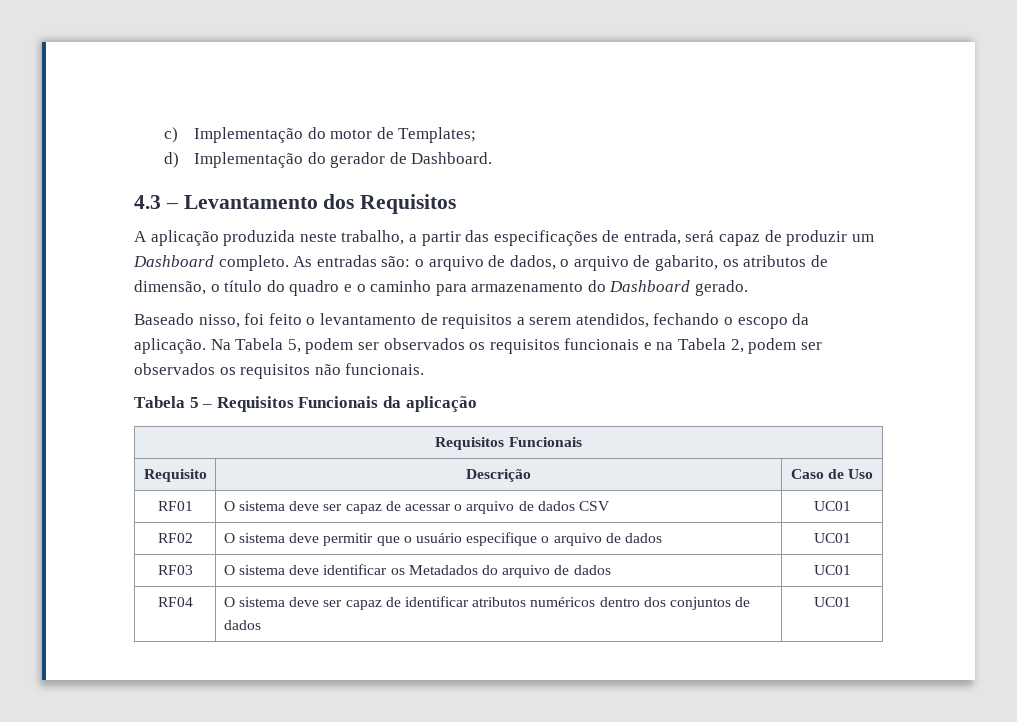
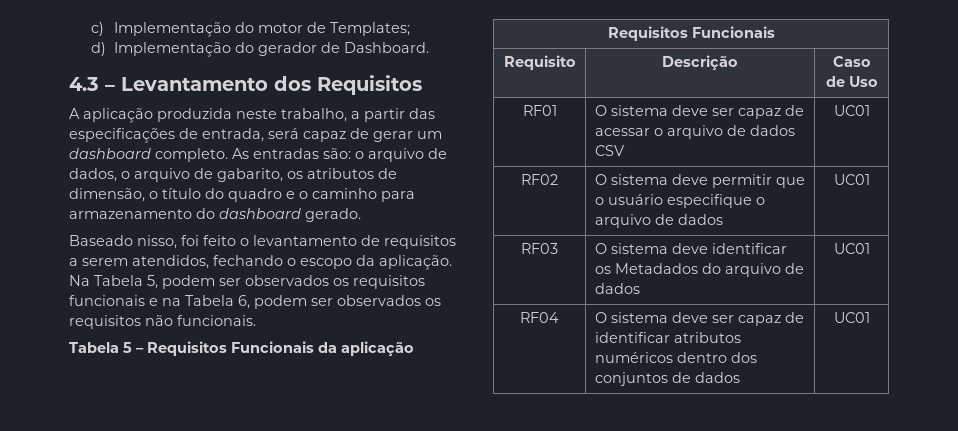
[786,230,874,246] [133,255,214,267] produzir um Dashboard -> [373,131,442,142] [69,148,151,159] gerar um dashboard
[609,280,691,292] Dashboard -> [219,208,301,219] dashboard
[730,339,744,353] 2, -> [238,295,250,309] 6,

